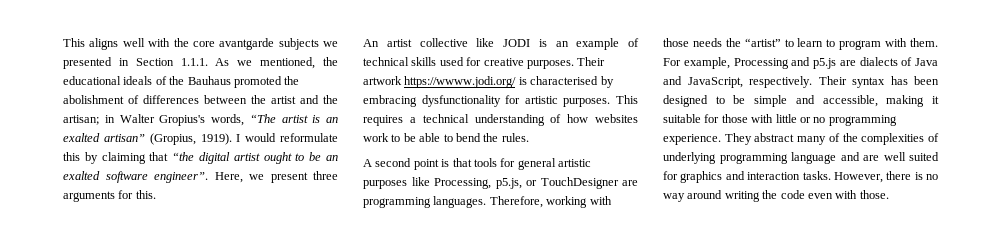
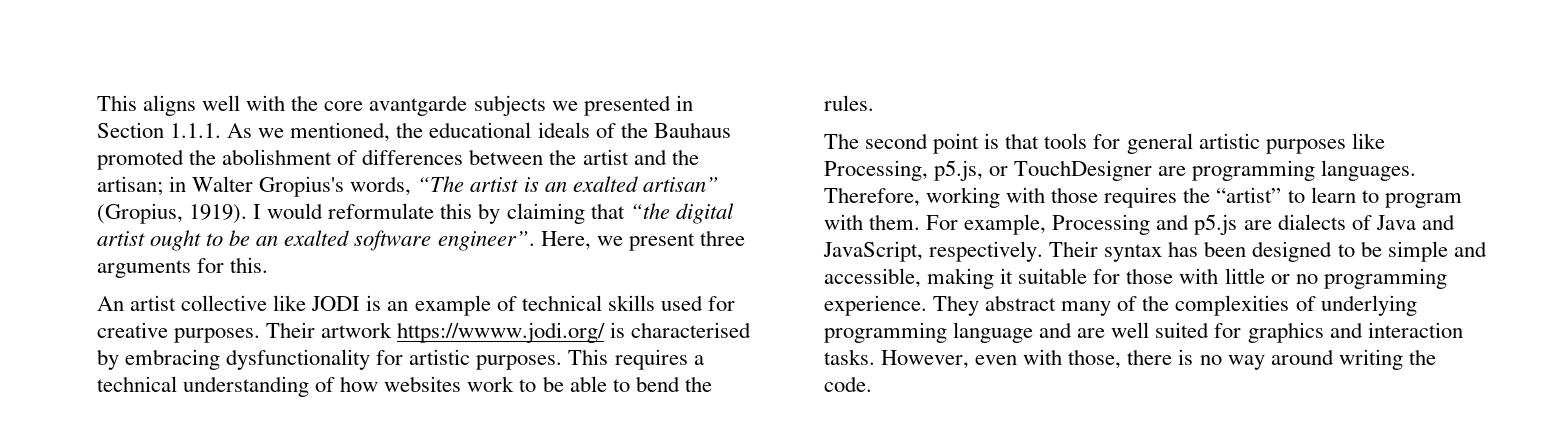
[363,159,372,167] A -> [824,133,859,149] The
[692,38,722,47] needs -> [1104,187,1178,208] requires
(883, 177) none -> [975,349,1122,369] even with those,
[780,190,889,199] code even with those. -> [824,376,872,392] code.

